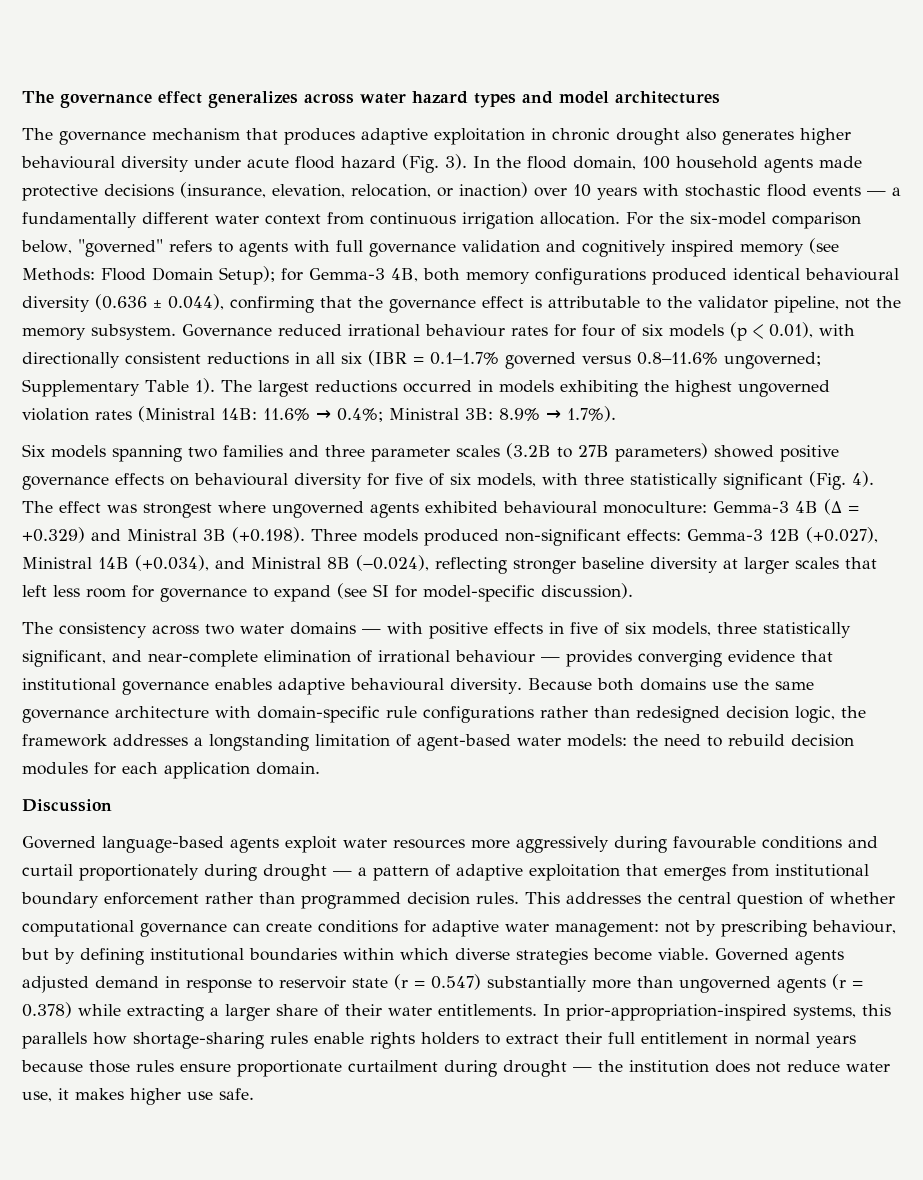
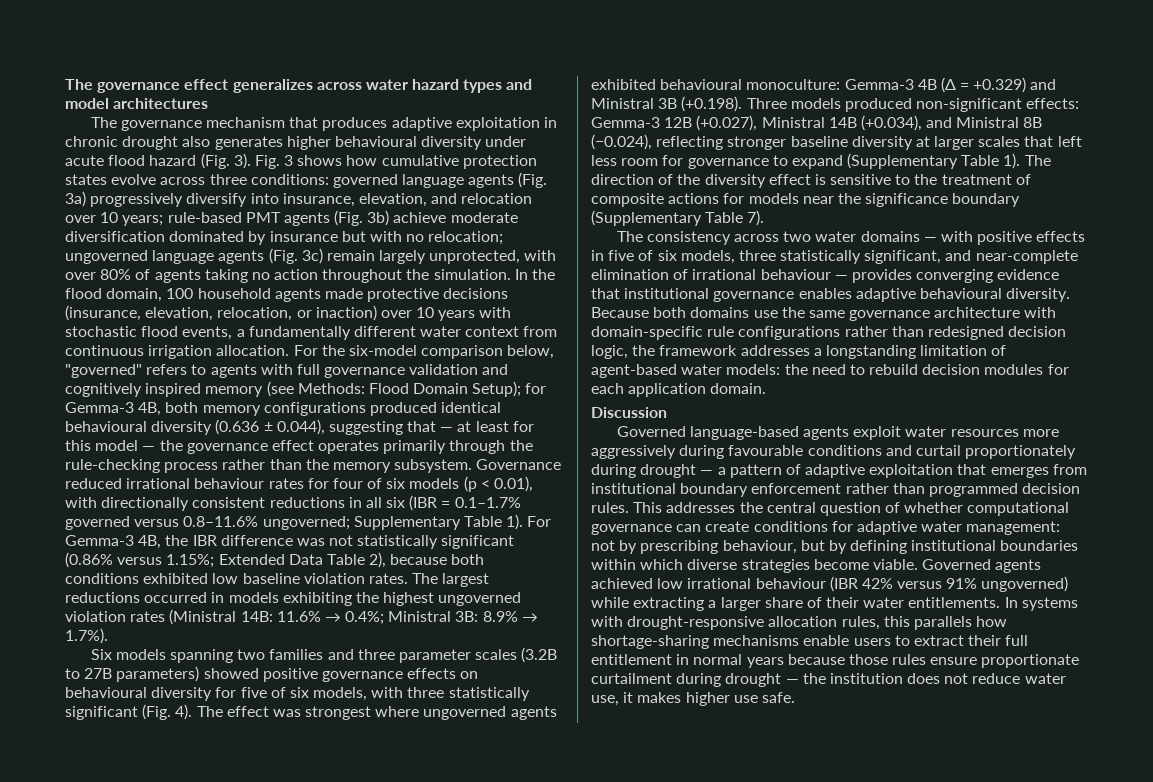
(467, 162) none -> [254,155,537,169] [65,172,548,188] [65,191,533,207] [65,210,518,226] [65,231,504,245] [65,248,557,264] [65,269,511,283] Fig. 3 shows how cumulative protection states evolve across three conditions: governed language agents (Fig. 3a) progressively diversify into insurance, elevation, and relocation over 10 years; rule-based PMT agents (Fig. 3b) achieve moderate diversification dominated by insurance but with no relocation; ungoverned language agents (Fig. 3c) remain largely unprotected, with over 80% of agents taking no action throughout the simulation.
[813,186,886,196] events — -> [182,326,233,340] events,
[230,296,870,313] confirming that the governance effect is attributable to the validator pipeline, not -> [328,421,534,435] [65,440,533,454] [65,459,302,473] suggesting that — at least for this model — the governance effect operates primarily through the rule-checking process rather than
(215, 386) none -> [527,516,552,527] [65,535,515,549] [65,552,485,568] [65,573,408,584] For Gemma-3 4B, the IBR difference was not statistically significant (0.86% versus 1.15%; Extended Data Table 2), because both conditions exhibited low baseline violation rates.
[337,583,633,602] (see SI for model-specific discussion). -> [847,153,1051,169] [591,174,1031,188] [591,193,1021,207] [591,210,765,226] (Supplementary Table 1). The direction of the diversity effect is sensitive to the treatment of composite actions for models near the significance boundary (Supplementary Table 7).
[22,974,863,993] [22,1002,72,1018] adjusted demand in response to reservoir state (r = 0.547) substantially more than ungoverned agents (r = 0.378) -> [591,576,1069,592] achieved low irrational behaviour (IBR 42% versus 91% ungoverned)
[566,1004,891,1021] [22,1032,479,1049] prior-appropriation-inspired systems, this parallels how shortage-sharing rules enable rights holders -> [1021,597,1078,611] [591,616,1008,630] [591,635,891,649] systems with drought-responsive allocation rules, this parallels how shortage-sharing mechanisms enable users

